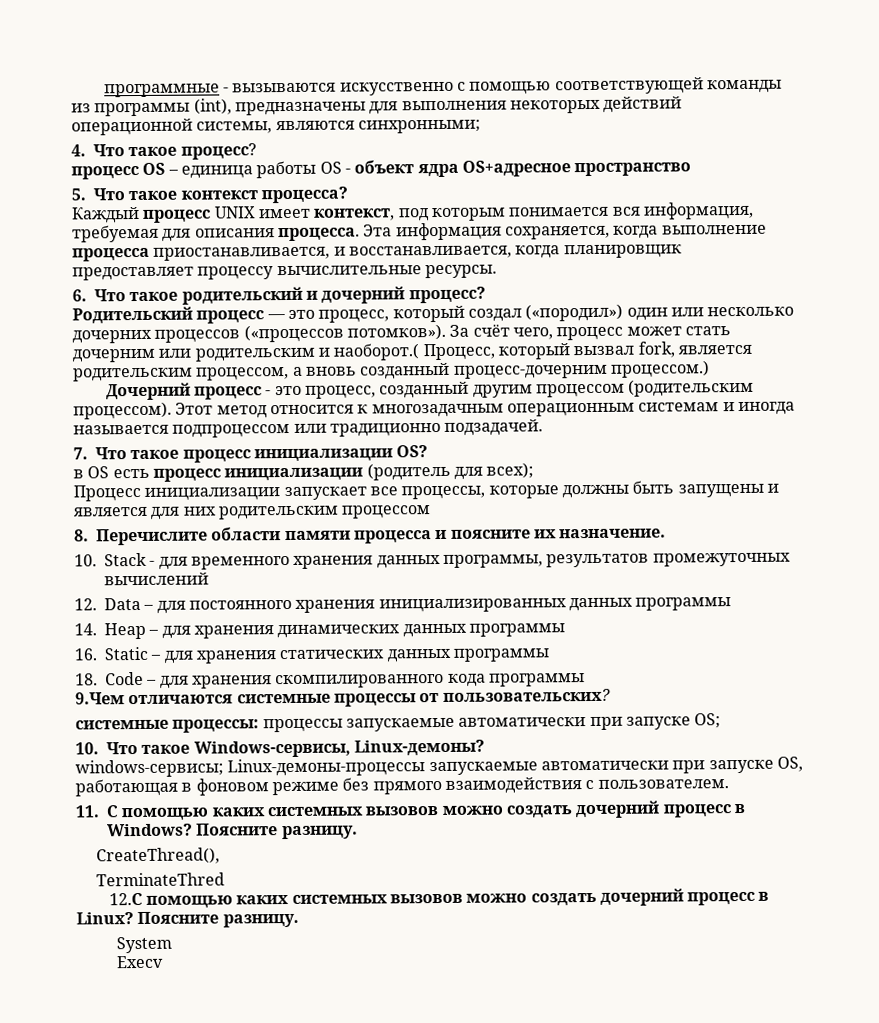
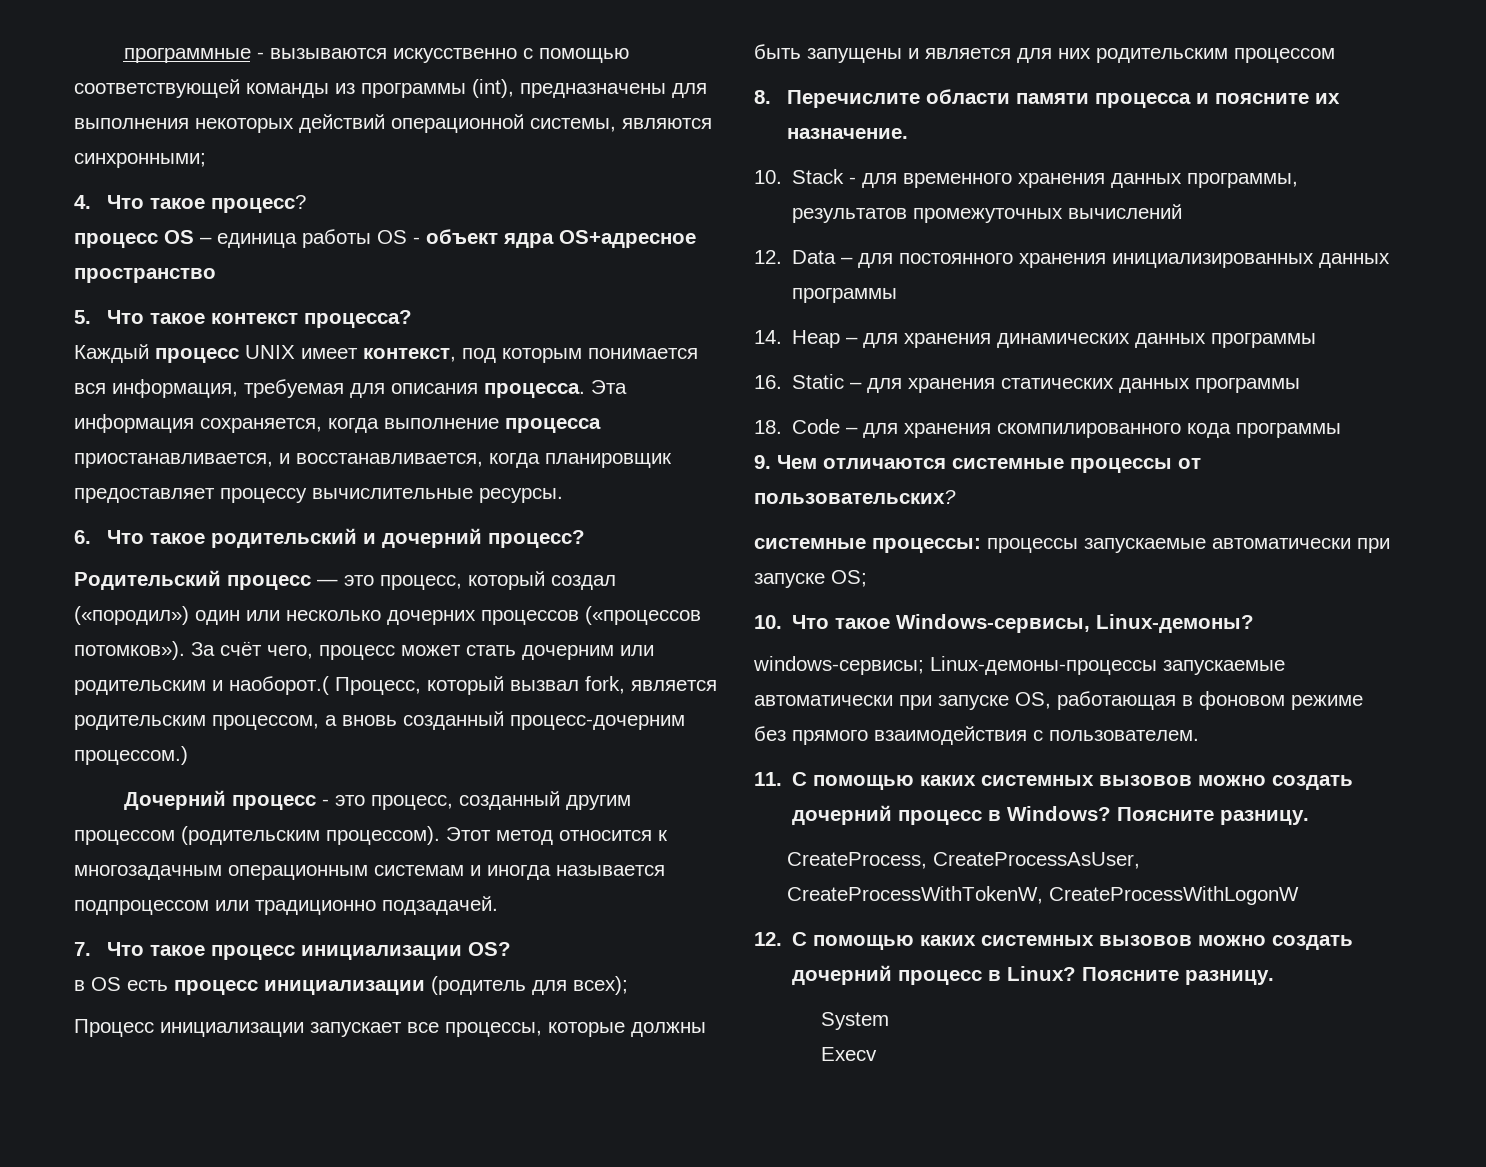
[75,692,125,705] 9.Чем -> [754,455,817,469] 9. Чем
[95,847,220,865] [95,872,225,887] [108,892,143,906] CreateThread(), // TerminateThred // 12.С -> [787,852,1141,869] [787,886,1300,905] [754,932,808,946] CreateProcess, CreateProcessAsUser, CreateProcessWithTokenW, CreateProcessWithLogonW // 12. С

